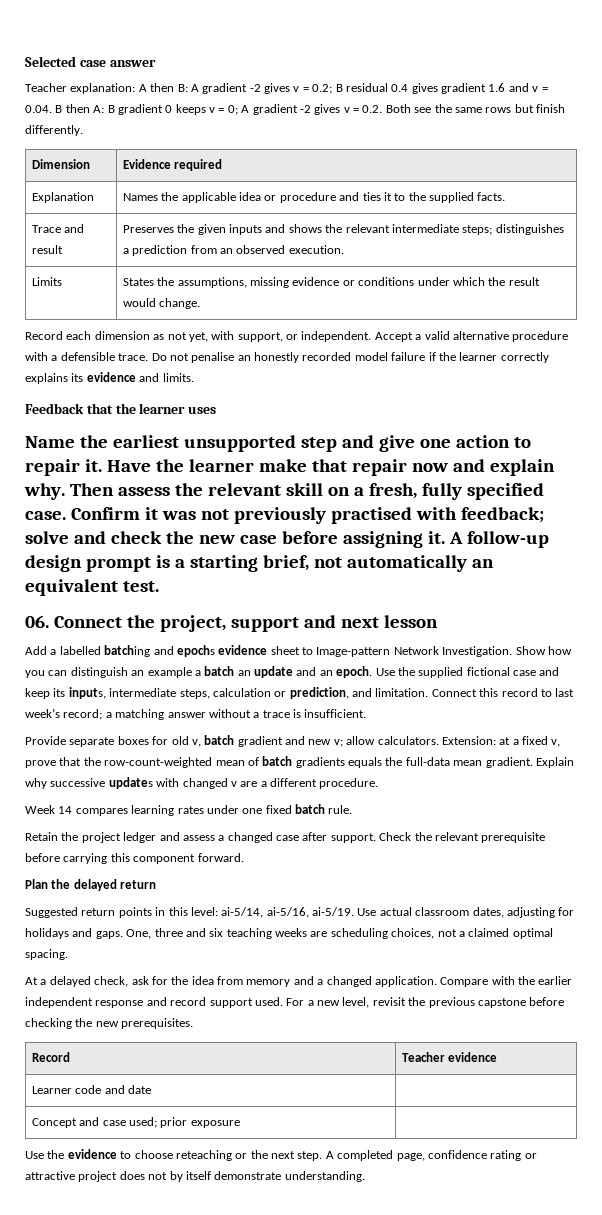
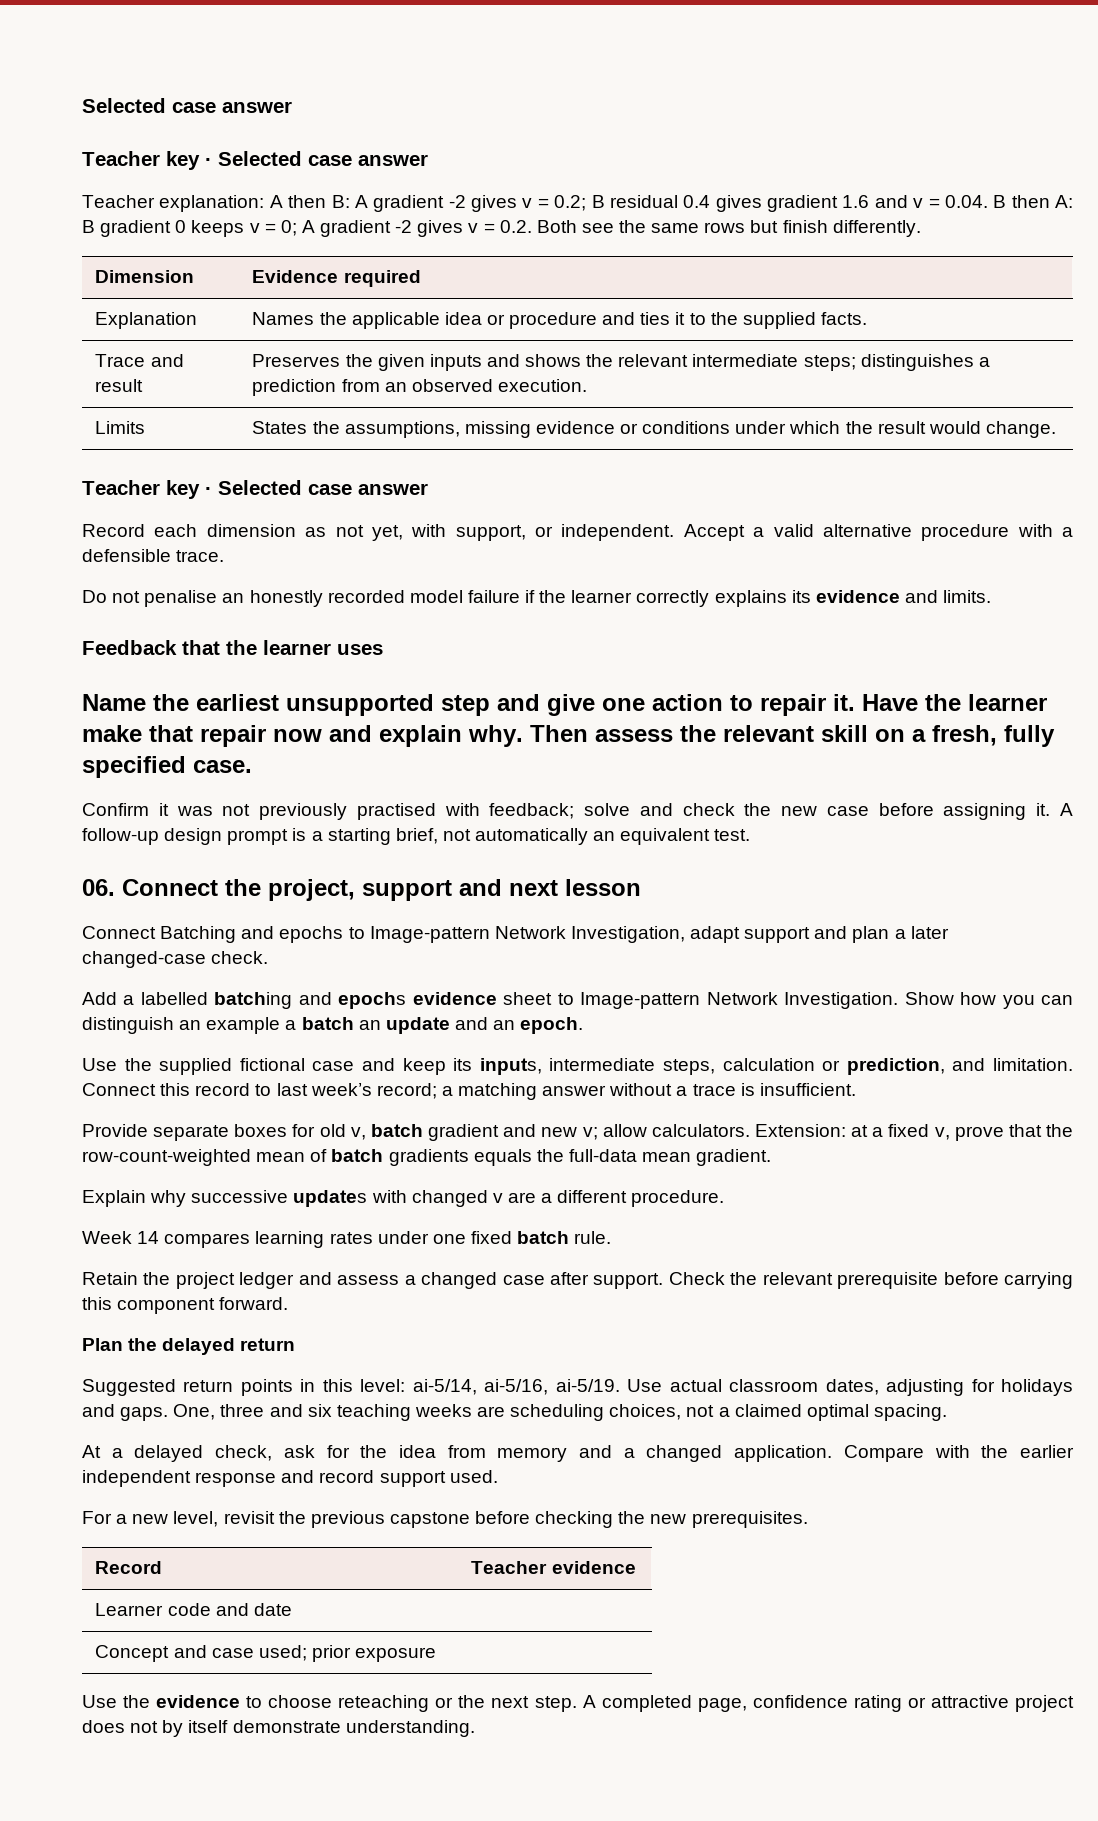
[25,56,156,67] Selected case answer -> [82,98,292,113] [82,151,428,170] Selected case answer // Teacher key · Selected case answer
(201, 303) none -> [82,480,428,499] // Teacher key · Selected case answer
(149, 357) none -> (225, 556) //
(66, 515) none -> (252, 766) //
(438, 621) none -> [82,926,949,943] [82,951,269,968] // Connect Batching and epochs to Image-pattern Network Investigation, adapt support and plan a later changed-case check.
(373, 672) none -> (584, 1025) //
(533, 762) none -> (772, 1157) //
(283, 1001) none -> (498, 1476) //

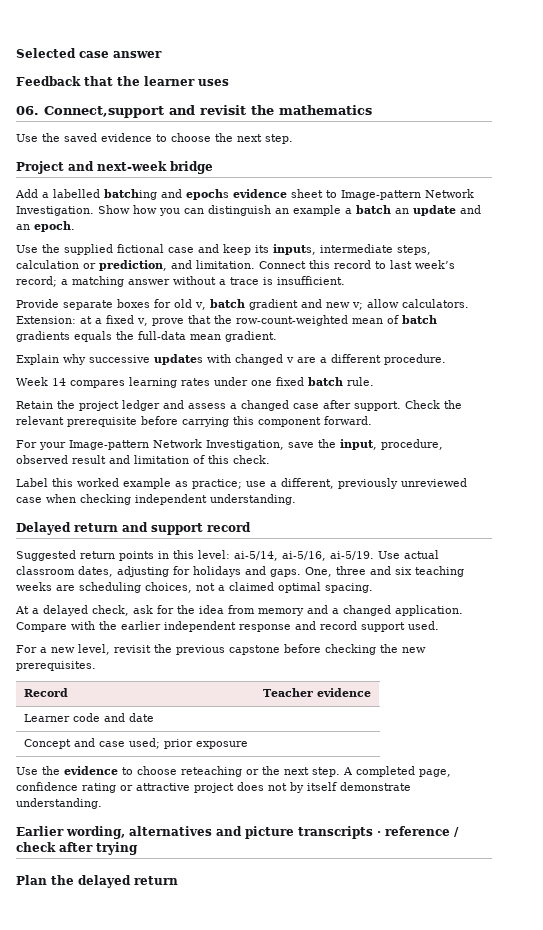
[82,98,292,113] [82,151,428,170] [82,195,1073,212] [82,220,921,237] [95,270,195,283] [252,270,421,287] [95,312,198,329] [252,312,867,329] [95,354,184,367] [95,379,144,392] [252,354,990,371] [252,379,587,396] [95,421,146,434] [252,421,1056,438] [82,480,428,499] [82,524,1073,541] [82,549,225,562] [82,590,992,607] Selected case answer // Teacher key · Selected case answer // Teacher explanation: A then B: A gradient -2 gives v = 0.2; B residual 0.4 gives gradient 1.6 and v = 0.04. B then A: B gradient 0 keeps v = 0; A gradient -2 gives v = 0.2. Both see the same rows but finish differently. // Dimension | Evidence required // Explanation | Names the applicable idea or procedure and ties it to the supplied facts. // Trace and result | Preserves the given inputs and shows the relevant intermediate steps; distinguishes a prediction from an observed execution. // Limits | States the assumptions, missing evidence or conditions under which the result would change. // Teacher key · Selected case answer // Record each dimension as not yet, with support, or independent. Accept a valid alternative procedure with a defensible trace. // Do not penalise an honestly recorded model failure if the learner correctly explains its evidence and limits. -> [16,48,162,58] Selected case answer
[82,694,1047,716] [82,725,1055,747] [82,756,252,778] [82,803,1073,820] [82,828,751,845] [82,879,641,901] [82,926,949,943] [82,951,269,968] Name the earliest unsupported step and give one action to repair it. Have the learner make that repair now and explain why. Then assess the relevant skill on a fresh, fully specified case. // Confirm it was not previously practised with feedback; solve and check the new case before assigning it. A follow-up design prompt is a starting brief, not automatically an equivalent test. // 06. Connect the project, support and next lesson // Connect Batching and epochs to Image-pattern Network Investigation, adapt support and plan a later changed-case check. -> [16,105,372,118] [16,133,293,144] [16,161,213,174] 06. Connect,support and revisit the mathematics // Use the saved evidence to choose the next step. // Project and next-week bridge
[82,1338,296,1355] Plan the delayed return -> [16,439,443,450] [16,455,270,464] [16,478,467,489] [16,494,296,505] [16,522,251,535] For your Image-pattern Network Investigation, save the input, procedure, observed result and limitation of this check. // Label this worked example as practice; use a different, previously unreviewed case when checking independent understanding. // Delayed return and support record
(475, 1728) none -> [16,826,459,839] [16,842,138,855] [16,875,178,888] // Earlier wording, alternatives and picture transcripts · reference / check after trying // Plan the delayed return

